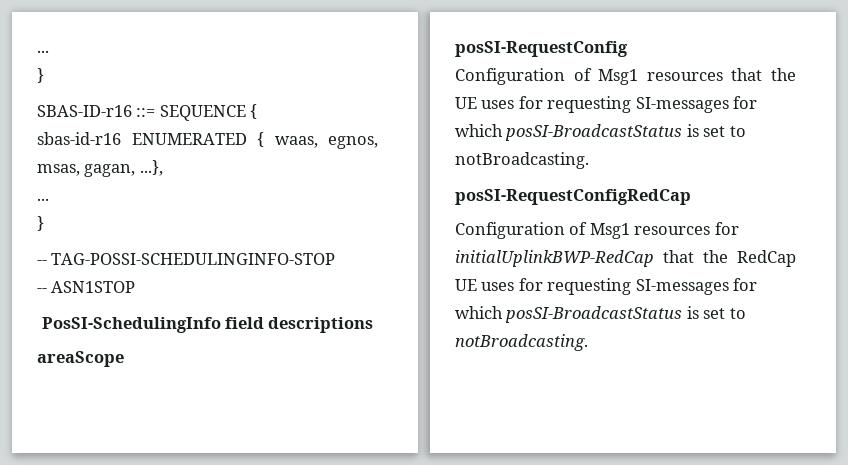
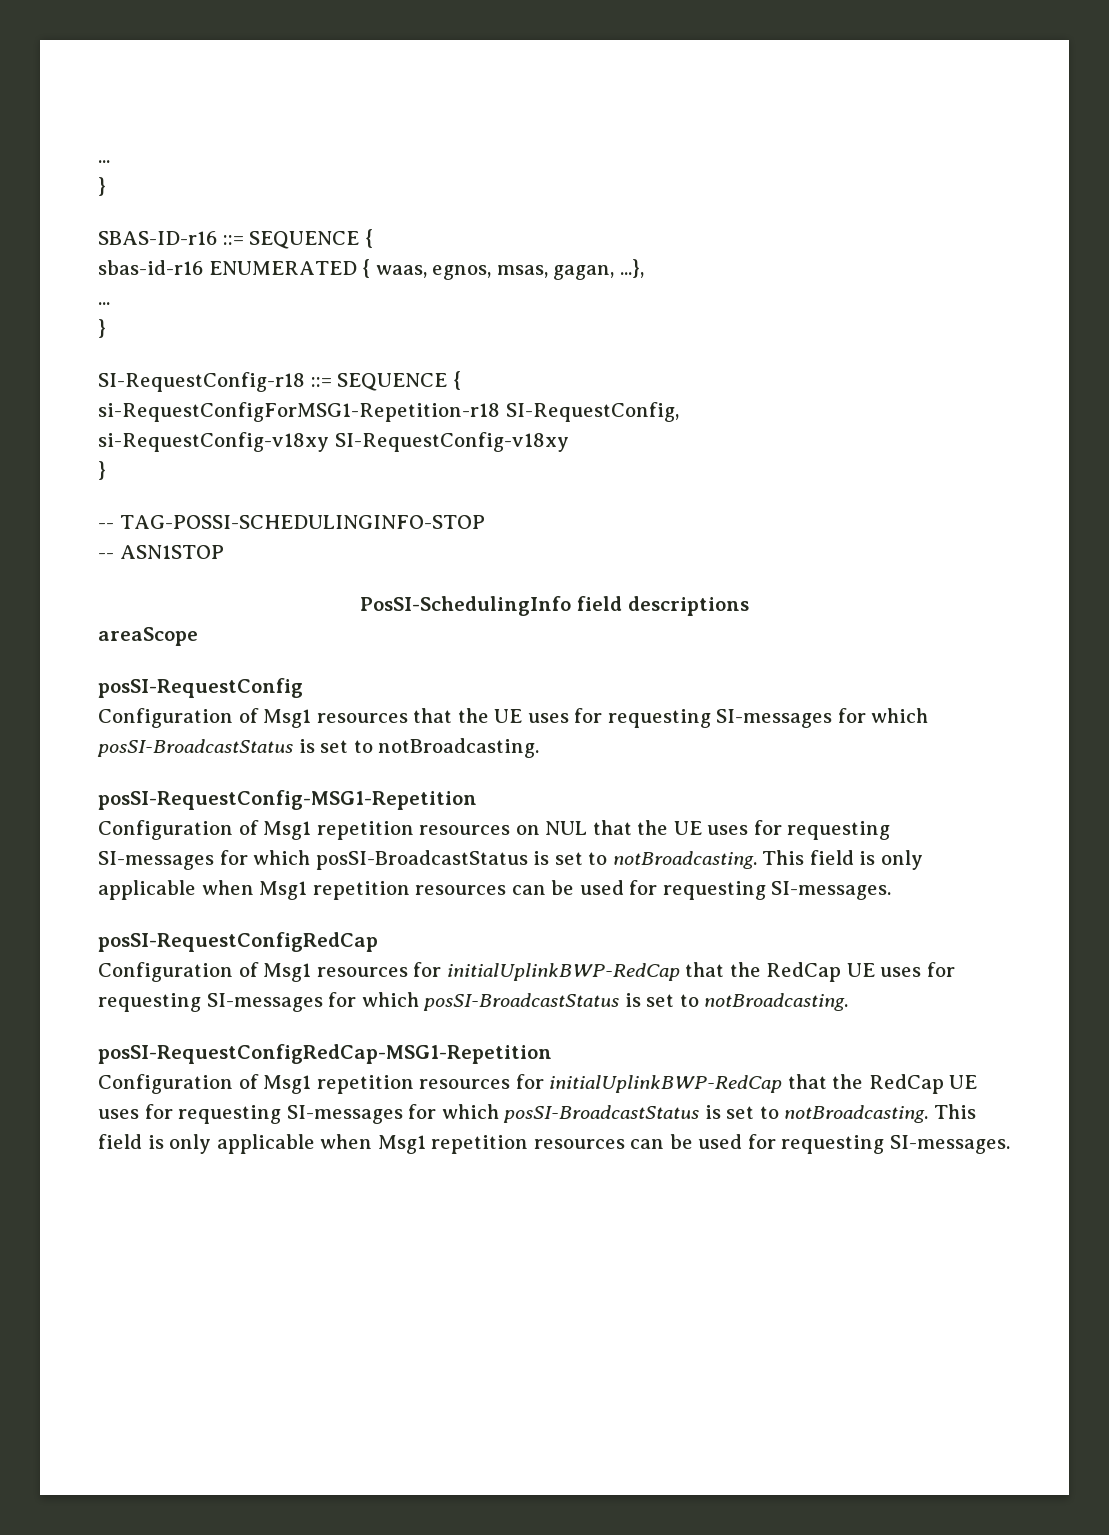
(44, 223) none -> [98,371,461,392] [98,402,679,422] [98,432,569,452] [98,461,106,480] // SI-RequestConfig-r18 ::= SEQUENCE { // si-RequestConfigForMSG1-Repetition-r18 SI-RequestConfig, // si-RequestConfig-v18xy SI-RequestConfig-v18xy // }
(589, 160) none -> [98,790,477,810] [98,820,891,840] [98,850,923,870] [98,880,892,900] // posSI-RequestConfig-MSG1-Repetition // Configuration of Msg1 repetition resources on NUL that the UE uses for requesting SI-messages for which posSI-BroadcastStatus is set to notBroadcasting. This field is only applicable when Msg1 repetition resources can be used for requesting SI-messages.
(588, 342) none -> [98,1044,552,1064] [98,1074,978,1094] [98,1104,976,1124] [98,1134,1010,1154] // posSI-RequestConfigRedCap-MSG1-Repetition // Configuration of Msg1 repetition resources for initialUplinkBWP-RedCap that the RedCap UE uses for requesting SI-messages for which posSI-BroadcastStatus is set to notBroadcasting. This field is only applicable when Msg1 repetition resources can be used for requesting SI-messages.

